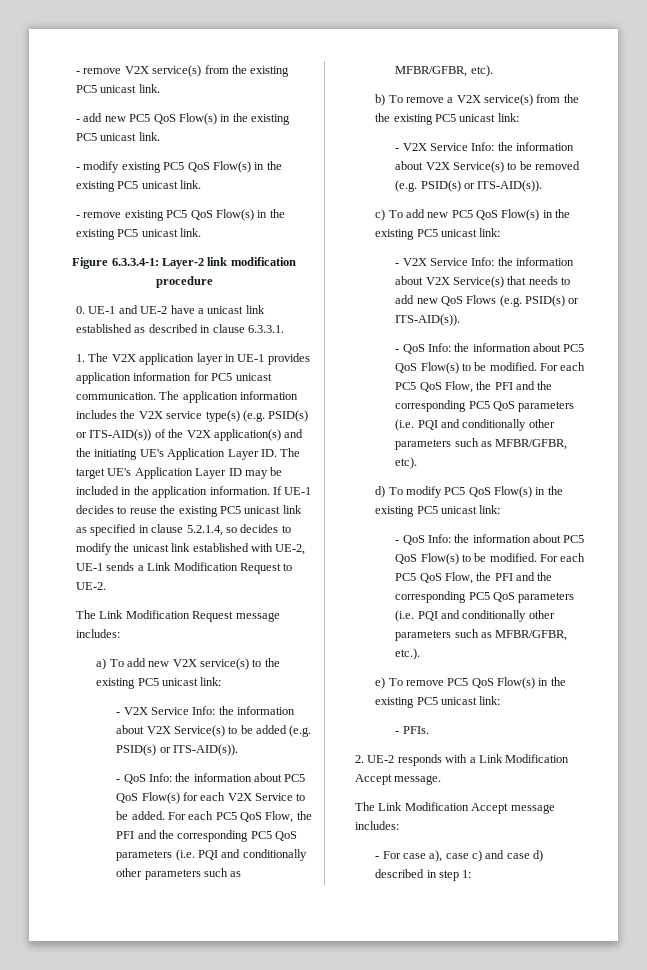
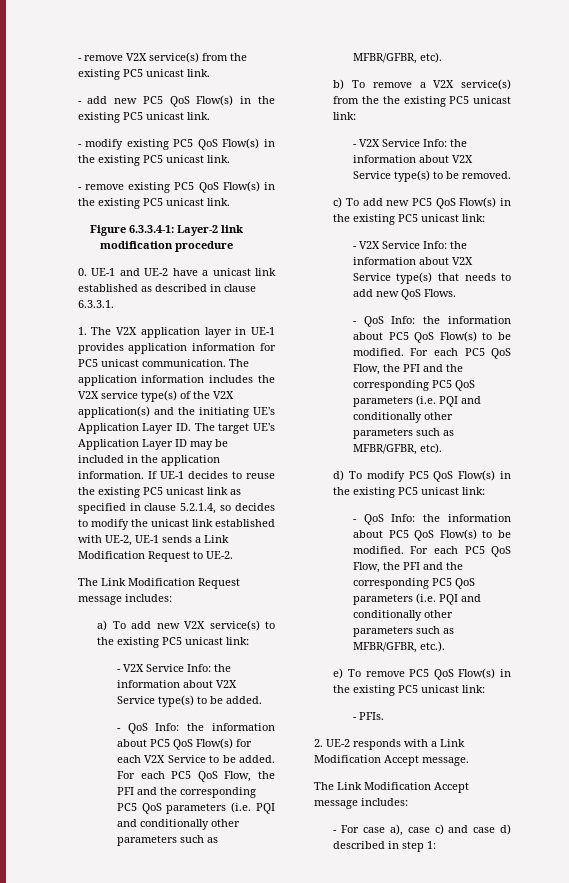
[242,410,309,422] [76,429,152,441] (e.g. PSID(s) or ITS-AID(s)) -> (177, 396) none
[173,725,312,737] [116,744,238,756] Service(s) to be added (e.g. PSID(s) or ITS-AID(s)). -> [116,695,262,707] Service type(s) to be added.
[452,161,581,173] [395,180,543,192] Service(s) to be removed (e.g. PSID(s) or ITS-AID(s)). -> [352,170,511,182] Service type(s) to be removed.
[452,276,504,288] Service(s) -> [352,272,433,284] Service type(s)
[466,295,580,307] [395,314,461,326] Flows (e.g. PSID(s) or ITS-AID(s)). -> [423,289,456,297] Flows.

